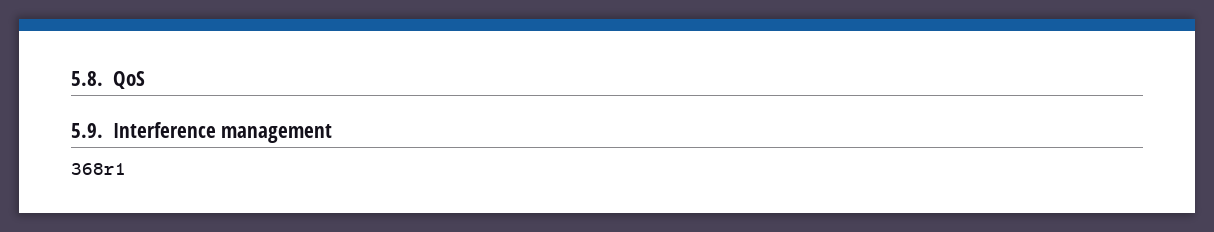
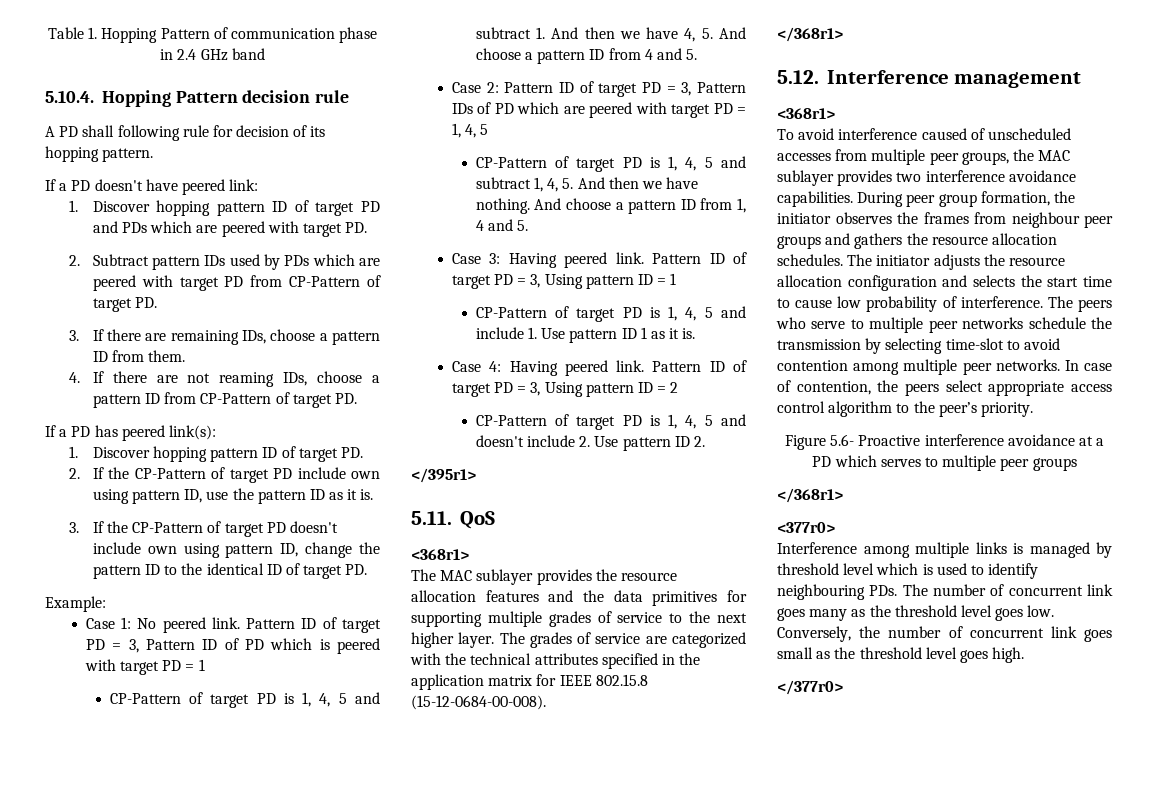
[71,71,145,89] [71,122,333,143] [71,163,126,175] 5.8. QoS // 5.9. Interference management // 368r1 -> [47,27,378,43] [160,48,265,61] [45,90,350,107] [45,125,326,141] [45,146,154,162] [45,179,259,195] [68,200,380,216] [92,221,368,237] [68,254,380,270] [92,275,381,291] [92,297,157,312] [68,329,380,345] [92,350,186,362] [68,371,380,387] [92,392,357,408] [45,425,216,441] [68,446,363,462] [68,467,380,483] [92,488,374,504] [68,521,338,537] [92,542,380,558] [92,563,368,579] [45,596,106,612] [85,617,381,633] [85,638,380,654] [84,659,205,675] [109,692,380,708] [475,27,746,42] [475,48,698,64] [451,81,746,97] [451,102,746,118] [451,123,489,138] [475,156,746,172] [475,177,699,192] [475,198,746,214] [475,219,529,231] [451,252,747,268] [451,273,677,289] [475,306,746,322] [475,327,696,343] [451,360,747,376] [451,382,679,397] [475,414,746,430] [475,435,705,451] [411,468,476,483] [411,511,495,529] [411,549,469,560] [411,569,677,585] [411,590,747,606] [411,611,747,627] [411,632,746,648] [410,653,701,669] [411,674,648,690] [411,695,546,710] [777,27,843,42] [777,70,1082,88] [777,108,835,119] [777,128,1071,140] [777,149,1071,165] [777,170,1076,186] [777,191,1075,207] [777,212,1113,228] [777,233,1057,249] [777,254,1065,270] [777,275,1112,291] [777,296,1112,312] [776,317,1112,333] [777,338,1060,354] [777,359,1112,375] [777,380,1112,396] [777,401,1033,417] [784,434,1105,450] [812,455,1077,471] [777,488,843,503] [777,522,835,533] [777,542,1112,558] [777,563,1039,579] [777,584,1113,600] [777,605,1055,621] [777,626,1112,642] [777,647,1025,663] [777,680,843,695] Table 1. Hopping Pattern of communication phase in 2.4 GHz band // 5.10.4. Hopping Pattern decision rule // A PD shall following rule for decision of its hopping pattern. // If a PD doesn't have peered link: // 1. Discover hopping pattern ID of target PD and PDs which are peered with target PD. // 2. Subtract pattern IDs used by PDs which are peered with target PD from CP-Pattern of target PD. // 3. If there are remaining IDs, choose a pattern ID from them. // 4. If there are not reaming IDs, choose a pattern ID from CP-Pattern of target PD. // If a PD has peered link(s): // 1. Discover hopping pattern ID of target PD. // 2. If the CP-Pattern of target PD include own using pattern ID, use the pattern ID as it is. // 3. If the CP-Pattern of target PD doesn't include own using pattern ID, change the pattern ID to the identical ID of target PD. // Example: // Case 1: No peered link. Pattern ID of target PD = 3, Pattern ID of PD which is peered with target PD = 1 // CP-Pattern of target PD is 1, 4, 5 and subtract 1. And then we have 4, 5. And choose a pattern ID from 4 and 5. // Case 2: Pattern ID of target PD = 3, Pattern IDs of PD which are peered with target PD = 1, 4, 5 // CP-Pattern of target PD is 1, 4, 5 and subtract 1, 4, 5. And then we have nothing. And choose a pattern ID from 1, 4 and 5. // Case 3: Having peered link. Pattern ID of target PD = 3, Using pattern ID = 1 // CP-Pattern of target PD is 1, 4, 5 and include 1. Use pattern ID 1 as it is. // Case 4: Having peered link. Pattern ID of target PD = 3, Using pattern ID = 2 // CP-Pattern of target PD is 1, 4, 5 and doesn't include 2. Use pattern ID 2. // </395r1> // 5.11. QoS // <368r1> // The MAC sublayer provides the resource allocation features and the data primitives for supporting multiple grades of service to the next higher layer. The grades of service are categorized with the technical attributes specified in the application matrix for IEEE 802.15.8 (15-12-0684-00-008). // </368r1> // 5.12. Interference management // <368r1> // To avoid interference caused of unscheduled accesses from multiple peer groups, the MAC sublayer provides two interference avoidance capabilities. During peer group formation, the initiator observes the frames from neighbour peer groups and gathers the resource allocation schedules. The initiator adjusts the resource allocation configuration and selects the start time to cause low probability of interference. The peers who serve to multiple peer networks schedule the transmission by selecting time-slot to avoid contention among multiple peer networks. In case of contention, the peers select appropriate access control algorithm to the peer’s priority. // Figure 5.6- Proactive interference avoidance at a PD which serves to multiple peer groups // </368r1> // <377r0> // Interference among multiple links is managed by threshold level which is used to identify neighbouring PDs. The number of concurrent link goes many as the threshold level goes low. Conversely, the number of concurrent link goes small as the threshold level goes high. // </377r0>

